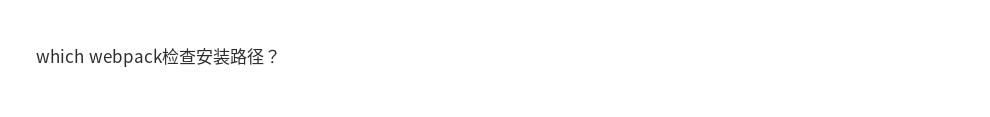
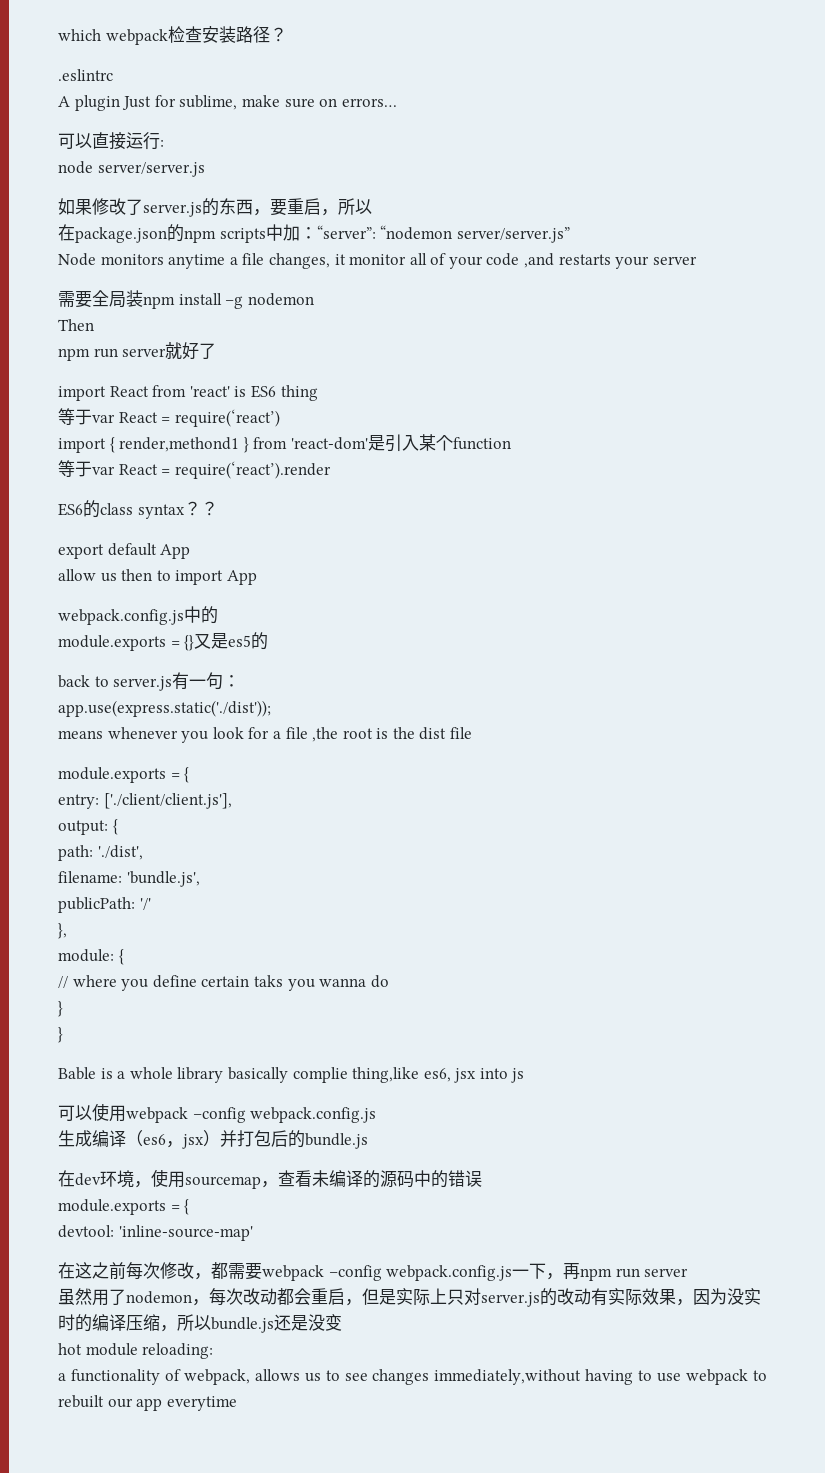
(281, 56) none -> [58,69,113,81] [58,95,397,111] [58,132,164,150] [58,161,205,177] [58,198,372,217] [58,224,570,243] [58,253,697,269] [58,290,314,309] [58,319,94,331] [58,342,217,361] [58,385,318,401] [58,408,280,427] [58,434,511,453] [58,460,331,479] [58,500,218,519] [58,543,191,559] [58,569,257,585] [58,606,218,625] [58,632,269,651] [58,672,241,691] [58,700,271,717] [58,727,473,743] [58,767,190,783] [58,793,232,809] [58,819,118,835] [58,845,143,861] [58,871,200,887] [58,897,151,913] [58,923,67,939] [58,949,124,965] [58,975,389,991] [58,1001,63,1017] [58,1027,63,1043] [58,1067,525,1083] [58,1103,377,1123] [58,1130,368,1149] [58,1169,482,1189] [58,1199,190,1215] [58,1225,253,1241] [58,1262,689,1281] [58,1288,761,1307] [58,1314,342,1333] [58,1343,214,1359] [58,1369,768,1385] [58,1395,237,1411] // .eslintrc // A plugin Just for sublime, make sure on errors… // 可以直接运行: // node server/server.js // 如果修改了server.js的东西，要重启，所以 // 在package.json的npm scripts中加：“server”: “nodemon server/server.js” // Node monitors anytime a file changes, it monitor all of your code ,and restarts your server // 需要全局装npm install –g nodemon // Then // npm run server就好了 // import React from 'react' is ES6 thing // 等于var React = require(‘react’) // import { render,methond1 } from 'react-dom'是引入某个function // 等于var React = require(‘react’).render // ES6的class syntax？？ // export default App // allow us then to import App // webpack.config.js中的 // module.exports = {}又是es5的 // back to server.js有一句： // app.use(express.static('./dist')); // means whenever you look for a file ,the root is the dist file // module.exports = { // entry: ['./client/client.js'], // output: { // path: './dist', // filename: 'bundle.js', // publicPath: '/' // }, // module: { // // where you define certain taks you wanna do // } // } // Bable is a whole library basically complie thing,like es6, jsx into js // 可以使用webpack –config webpack.config.js // 生成编译（es6，jsx）并打包后的bundle.js // 在dev环境，使用sourcemap，查看未编译的源码中的错误 // module.exports = { // devtool: 'inline-source-map' // 在这之前每次修改，都需要webpack –config webpack.config.js一下，再npm run server // 虽然用了nodemon，每次改动都会重启，但是实际上只对server.js的改动有实际效果，因为没实时的编译压缩，所以bundle.js还是没变 // hot module reloading: // a functionality of webpack, allows us to see changes immediately,without having to use webpack to rebuilt our app everytime

